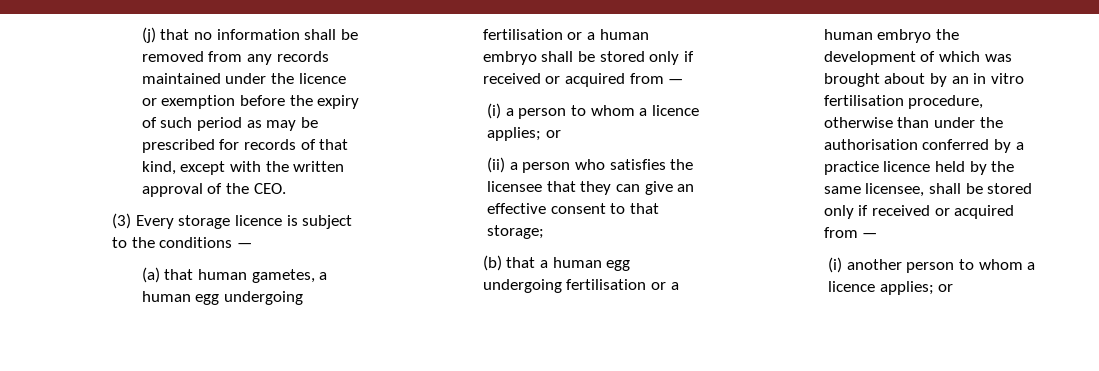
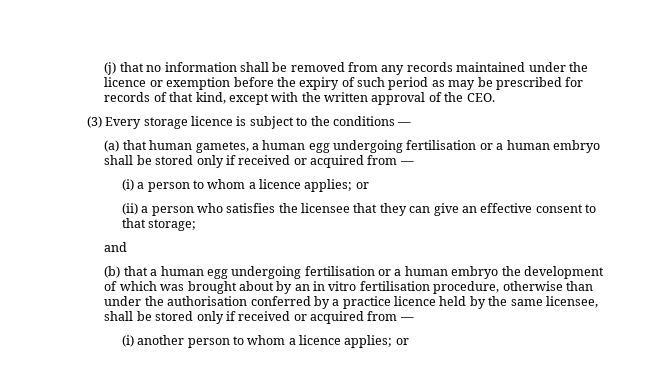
(545, 232) none -> [104,242,128,252] // and

